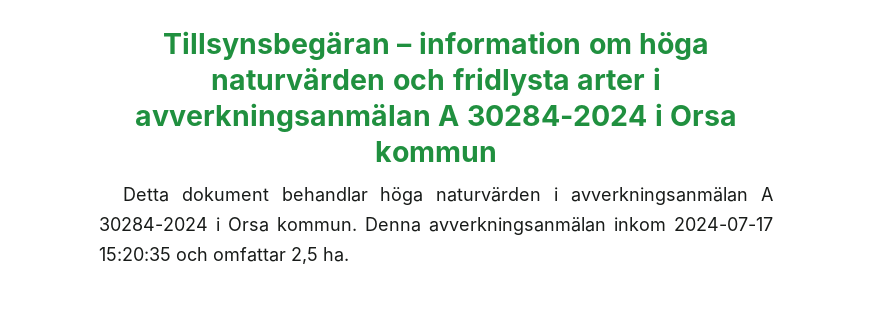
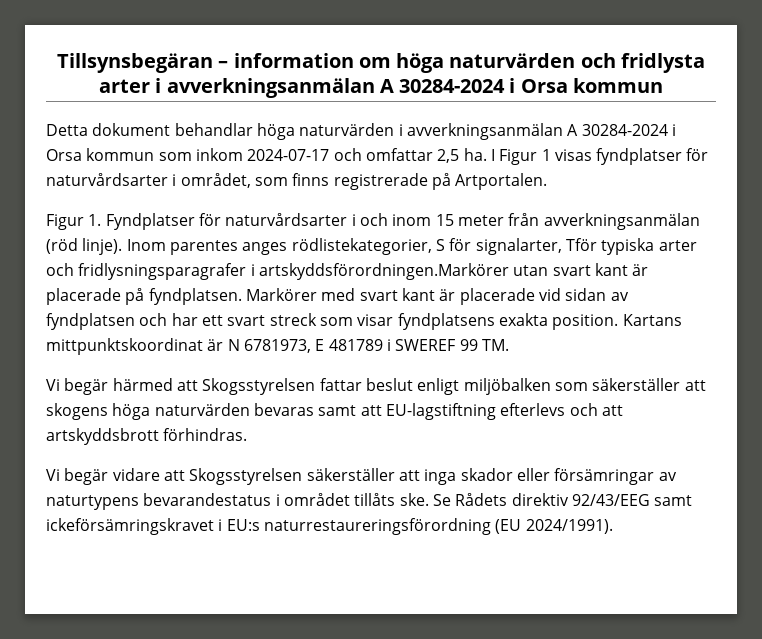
[277,217,606,235] kommun. Denna avverkningsanmälan -> [86,148,192,161] kommun som
[99,247,171,261] 15:20:35 -> (330, 155) none
(349, 254) none -> [490,148,709,165] [46,173,548,190] [46,213,700,230] [46,238,697,255] [46,263,649,280] [46,288,629,305] [46,313,682,330] [46,338,509,355] [46,378,706,395] [46,403,623,420] [46,428,248,445] [46,468,677,485] [46,493,693,510] [46,518,613,535] I Figur 1 visas fyndplatser för naturvårdsarter i området, som finns registrerade på Artportalen. // Figur 1. Fyndplatser för naturvårdsarter i och inom 15 meter från avverkningsanmälan (röd linje). Inom parentes anges rödlistekategorier, S för signalarter, Tför typiska arter och fridlysningsparagrafer i artskyddsförordningen.Markörer utan svart kant är placerade på fyndplatsen. Markörer med svart kant är placerade vid sidan av fyndplatsen och har ett svart streck som visar fyndplatsens exakta position. Kartans mittpunktskoordinat är N 6781973, E 481789 i SWEREF 99 TM. // Vi begär härmed att Skogsstyrelsen fattar beslut enligt miljöbalken som säkerställer att skogens höga naturvärden bevaras samt att EU-lagstiftning efterlevs och att artskyddsbrott förhindras. // Vi begär vidare att Skogsstyrelsen säkerställer att inga skador eller försämringar av naturtypens bevarandestatus i området tillåts ske. Se Rådets direktiv 92/43/EEG samt ickeförsämringskravet i EU:s naturrestaureringsförordning (EU 2024/1991).

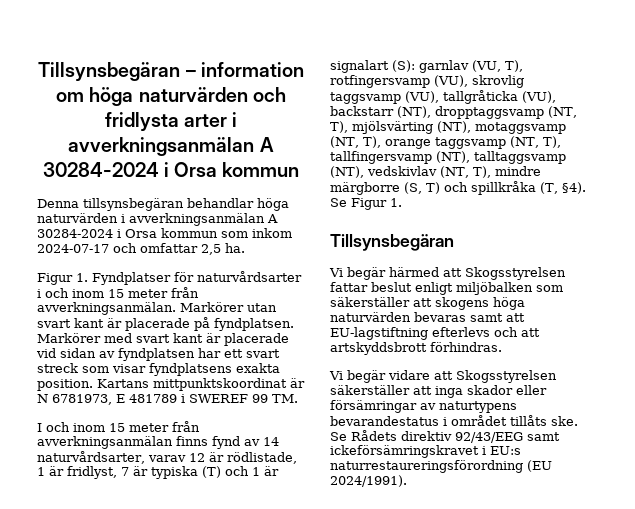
[46,123,171,136] Detta dokument -> [37,198,184,211] Denna tillsynsbegäran
[490,148,709,165] [46,173,548,190] I Figur 1 visas fyndplatser för naturvårdsarter i området, som finns registrerade på Artportalen. -> (245, 248) none
[543,213,700,230] [46,238,697,255] [46,263,509,280] avverkningsanmälan (röd linje). Inom parentes anges rödlistekategorier, S för signalarter, Tför typiska arter och fridlysningsparagrafer i artskyddsförordningen.Markörer -> [37,302,244,315] avverkningsanmälan. Markörer
[139,313,168,326] och -> (195, 354) none
(509, 345) none -> [37,421,200,432] [37,436,279,449] [37,451,297,464] [37,466,279,479] [330,60,523,73] [330,75,524,88] [330,90,556,104] [330,106,577,119] [330,121,566,134] [330,136,561,149] [330,151,566,164] [330,166,541,178] [330,181,586,195] [330,198,402,210] [330,234,454,251] // I och inom 15 meter från avverkningsanmälan finns fynd av 14 naturvårdsarter, varav 12 är rödlistade, 1 är fridlyst, 7 är typiska (T) och 1 är signalart (S): garnlav (VU, T), rotfingersvamp (VU), skrovlig taggsvamp (VU), tallgråticka (VU), backstarr (NT), dropptaggsvamp (NT, T), mjölsvärting (NT), motaggsvamp (NT, T), orange taggsvamp (NT, T), tallfingersvamp (NT), talltaggsvamp (NT), vedskivlav (NT, T), mindre märgborre (S, T) och spillkråka (T, §4). Se Figur 1. // Tillsynsbegäran

